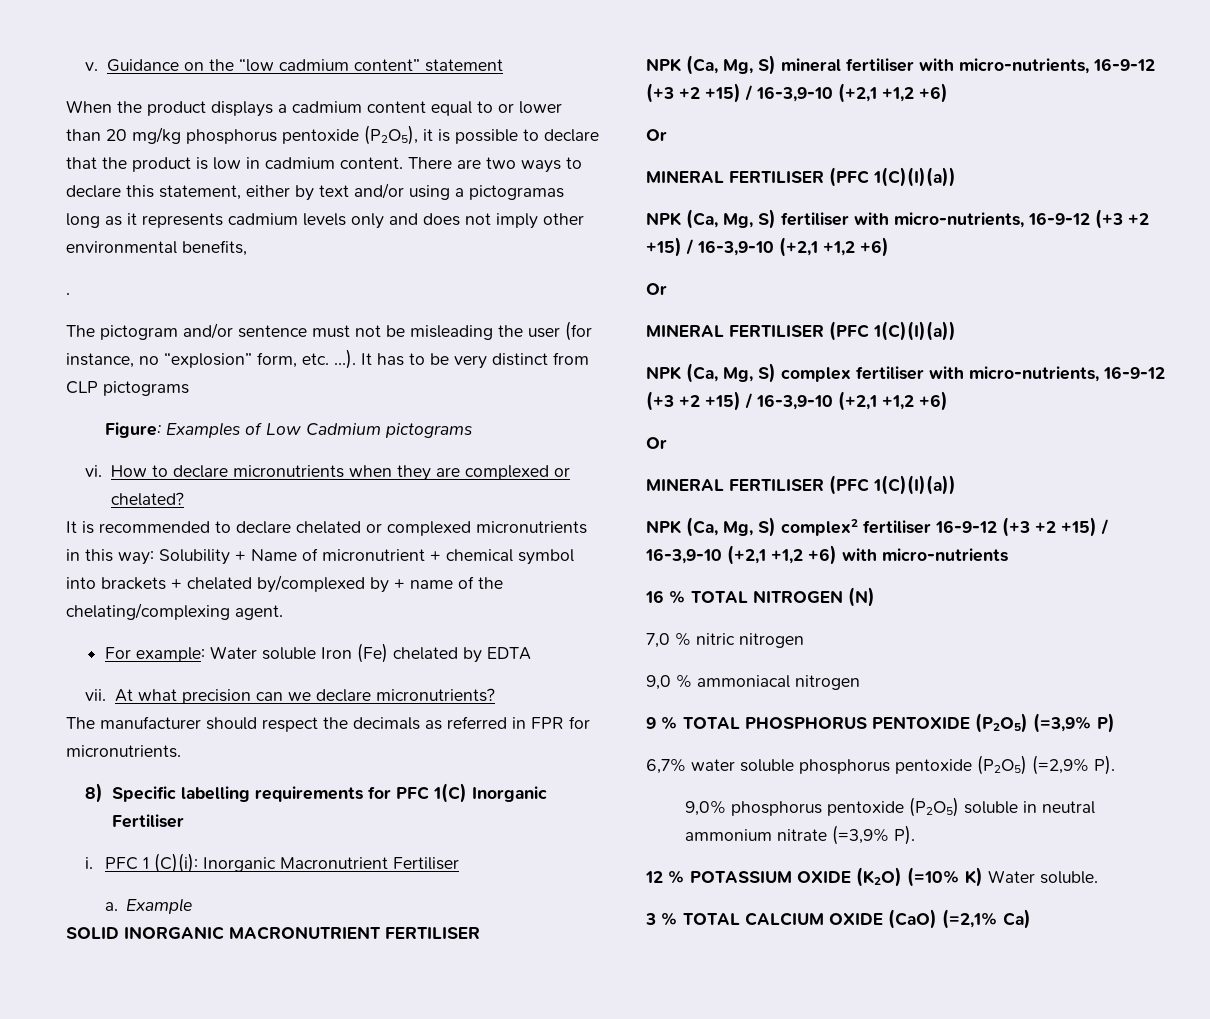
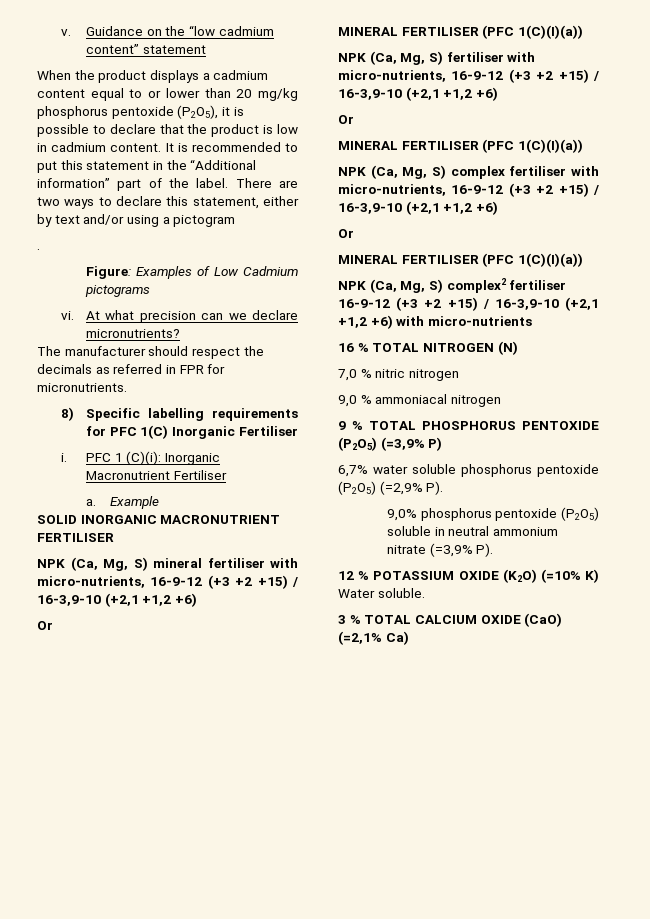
(403, 163) none -> [165,142,298,152] [37,159,257,173] [37,178,229,191] It is recommended to put this statement in the “Additional information” part of the label.
[469,185,564,200] [66,213,584,229] [66,240,247,256] [66,293,70,295] [66,321,592,341] [66,349,589,369] [66,381,189,396] pictogramas long as it represents cadmium levels only and does not imply other environmental benefits, // . // The pictogram and/or sentence must not be misleading the user (for instance, no “explosion” form, etc. …). It has to be very distinct from CLP pictograms -> [173,215,236,227] [37,249,40,250] pictogram // .
[111,465,571,481] [111,492,185,506] [66,521,587,536] [66,548,574,565] [66,575,503,593] [66,603,283,620] [104,643,531,663] [85,689,107,701] How to declare micronutrients when they are complexed or chelated? // It is recommended to declare chelated or complexed micronutrients in this way: Solubility + Name of micronutrient + chemical symbol into brackets + chelated by/complexed by + name of the chelating/complexing agent. // For example: Water soluble Iron (Fe) chelated by EDTA // vii. -> (75, 315) none

